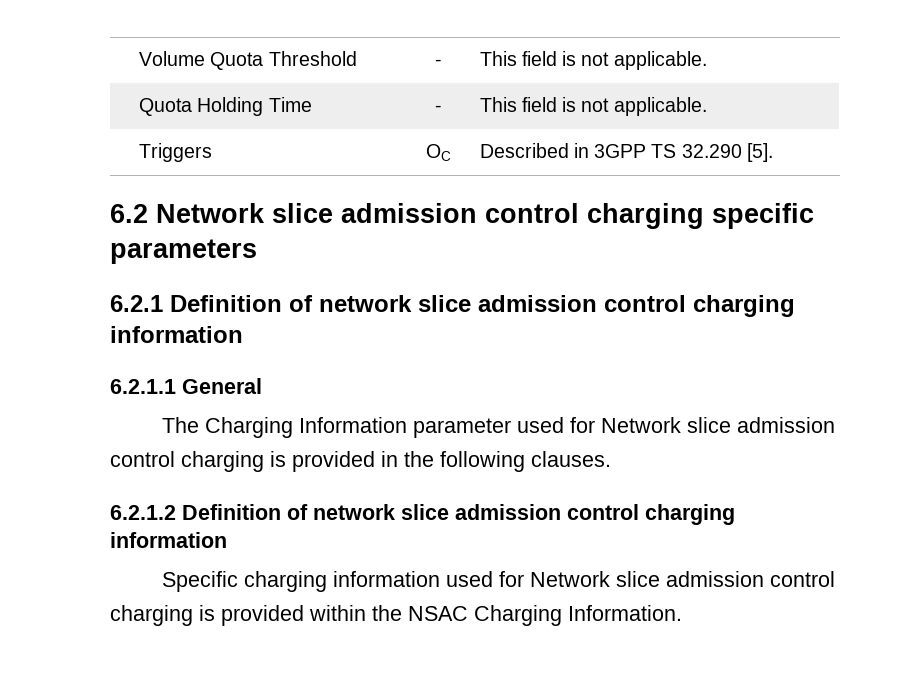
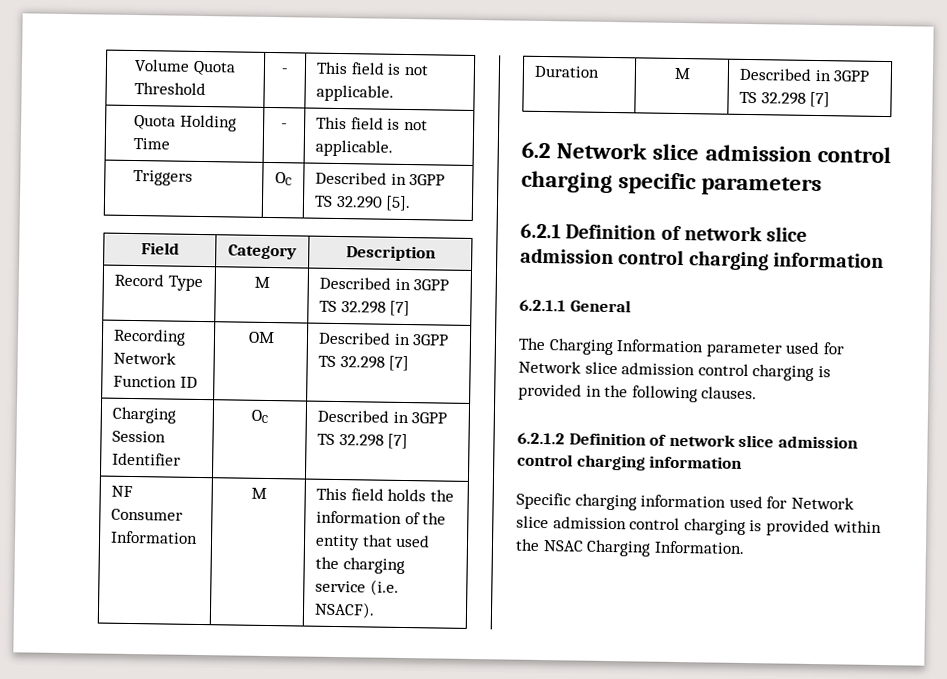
(773, 152) none -> [140,242,180,255] [228,244,297,260] [345,245,436,262] [114,273,203,292] [253,276,270,289] [319,276,450,291] [319,300,411,317] [113,328,187,346] [113,351,177,365] [113,375,198,388] [247,331,275,344] [318,331,450,346] [318,355,410,372] [112,406,177,424] [112,430,167,443] [112,452,182,466] [251,409,268,423] [317,409,448,424] [317,433,409,450] [111,485,134,498] [111,508,184,521] [110,530,199,544] [250,487,267,499] [316,487,454,502] [316,510,447,525] [315,534,431,551] [315,556,405,575] [315,579,399,596] [314,601,376,619] [534,65,601,78] [673,67,691,80] [739,67,870,82] [739,91,831,108] // Field | Category | Description // Record Type | M | Described in 3GPP TS 32.298 [7] // Recording Network Function ID | OM | Described in 3GPP TS 32.298 [7] // Charging Session Identifier | OC | Described in 3GPP TS 32.298 [7] // NF Consumer Information | M | This field holds the information of the entity that used the charging service (i.e. NSACF). // Duration | M | Described in 3GPP TS 32.298 [7]

